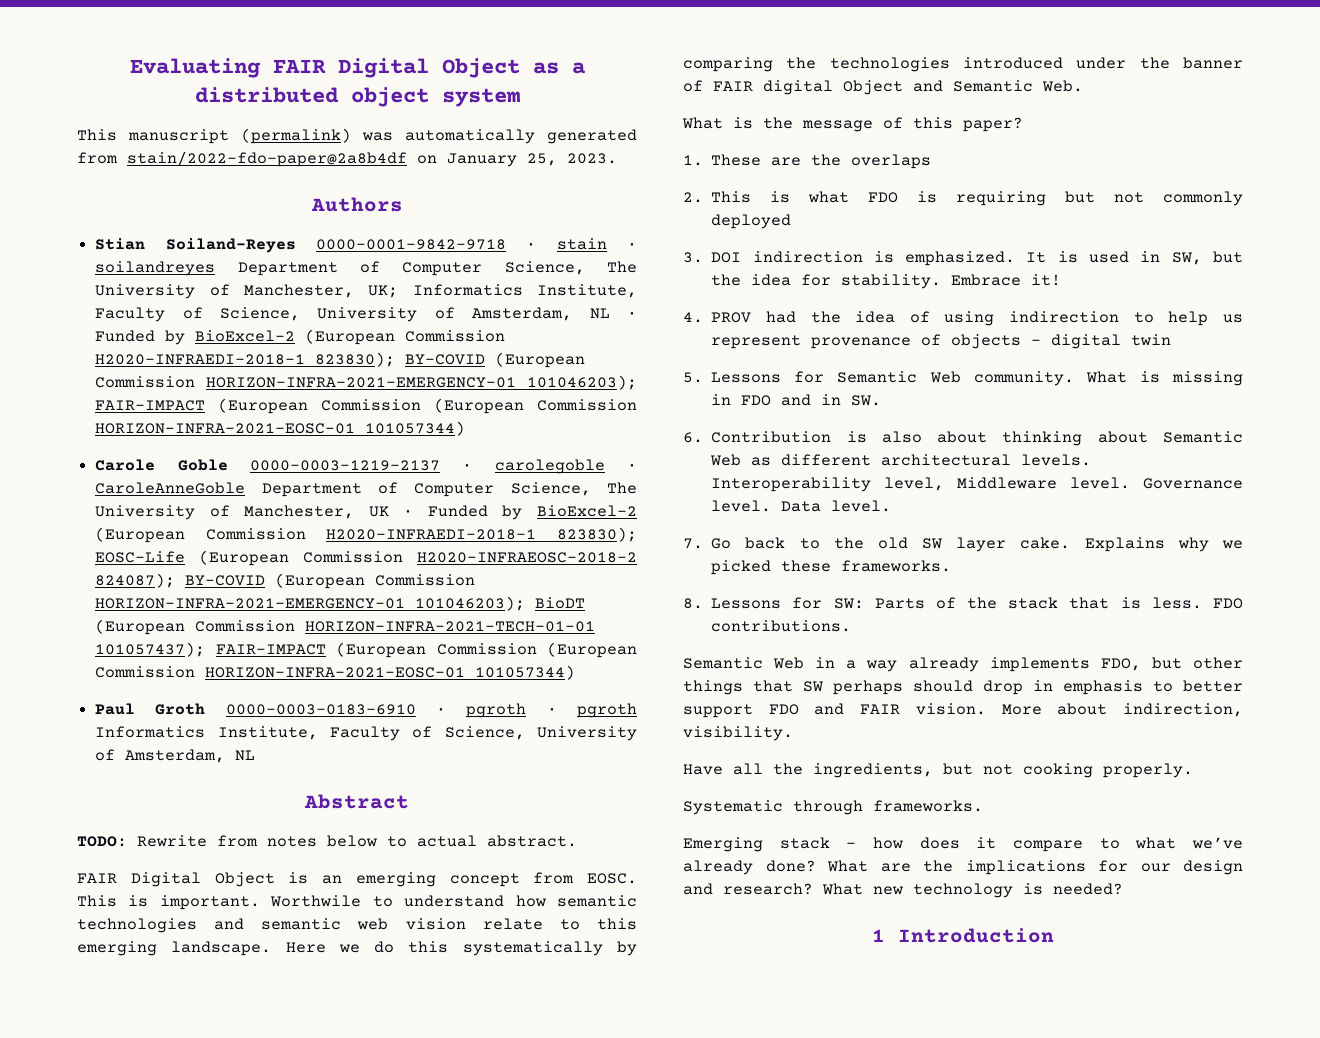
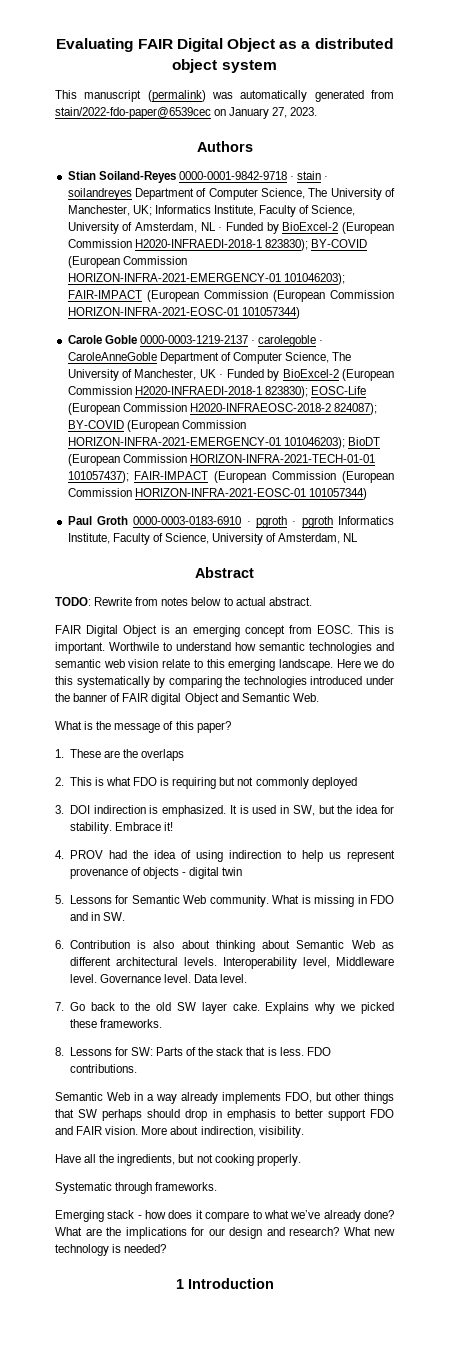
[127,151,407,167] stain/2022-fdo-paper@2a8b4df -> [55,107,211,119] stain/2022-fdo-paper@6539cec
[527,153,557,166] 25, -> [272,107,288,118] 27,

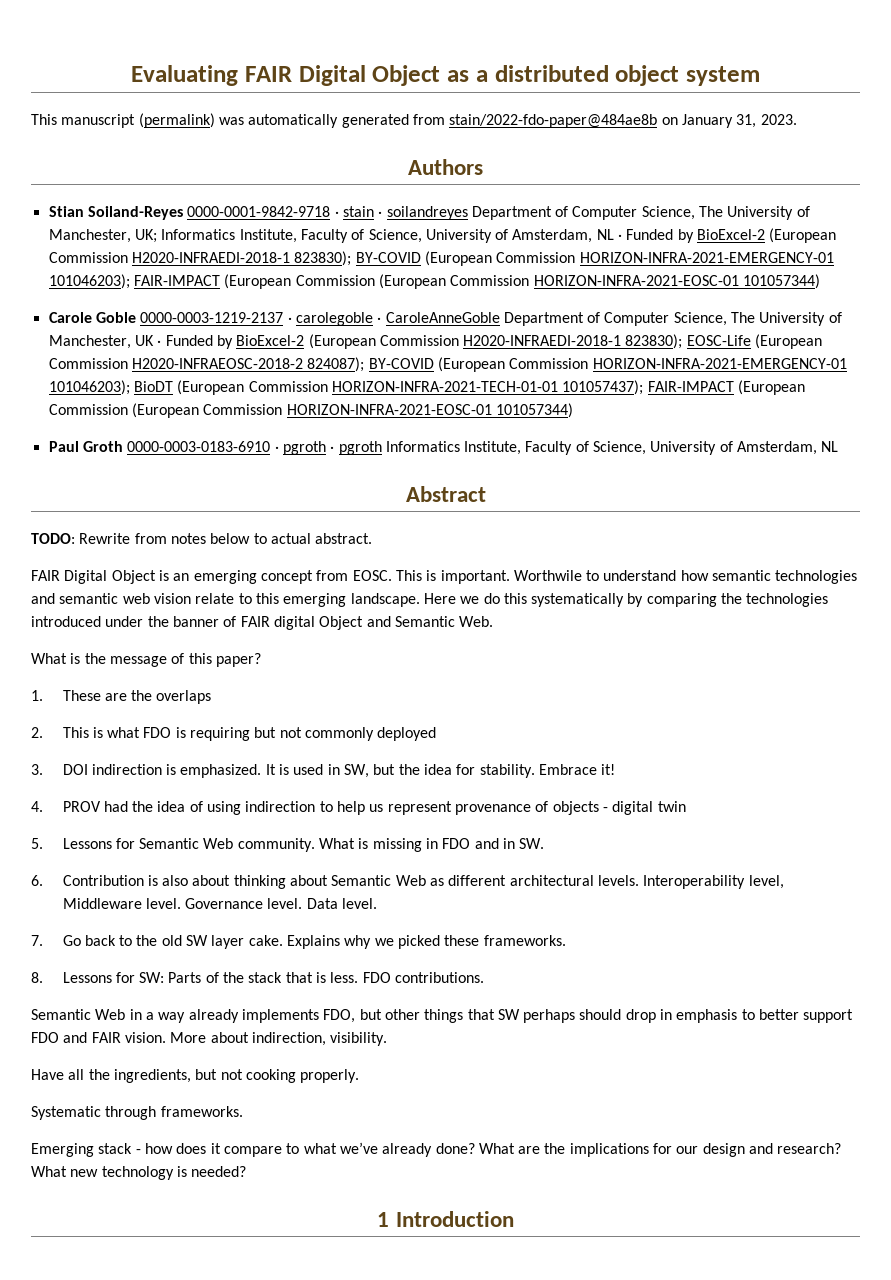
[55,107,211,119] stain/2022-fdo-paper@6539cec -> [449,114,658,128] stain/2022-fdo-paper@484ae8b
[272,107,288,118] 27, -> [736,114,757,128] 31,

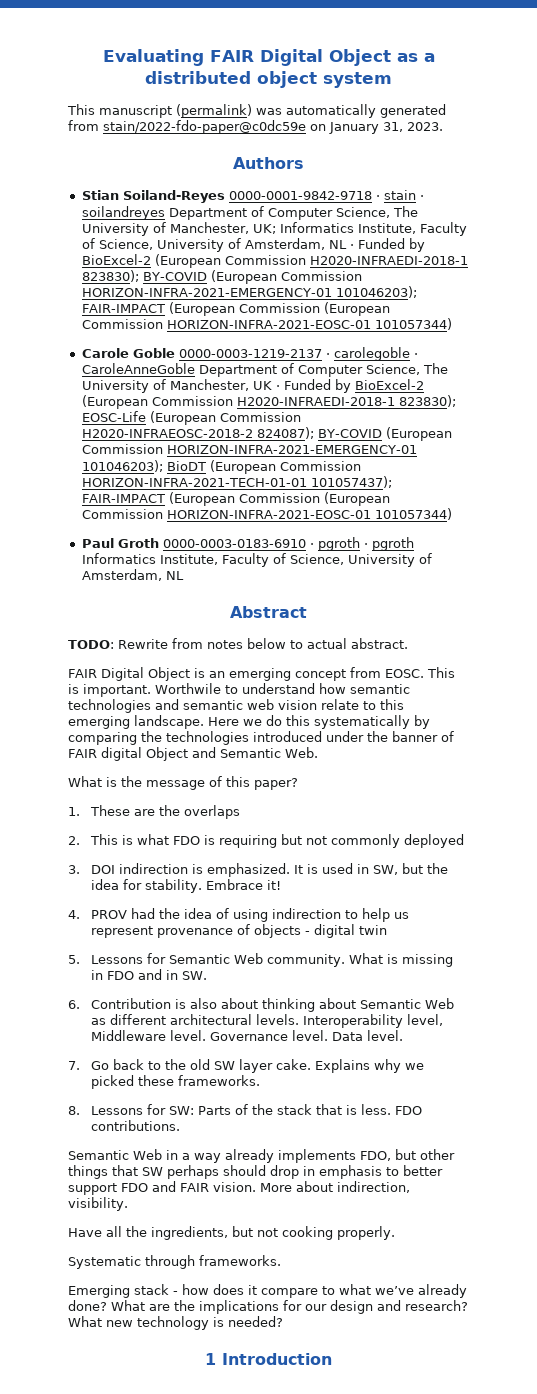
[449,114,658,128] stain/2022-fdo-paper@484ae8b -> [103,120,306,134] stain/2022-fdo-paper@c0dc59e

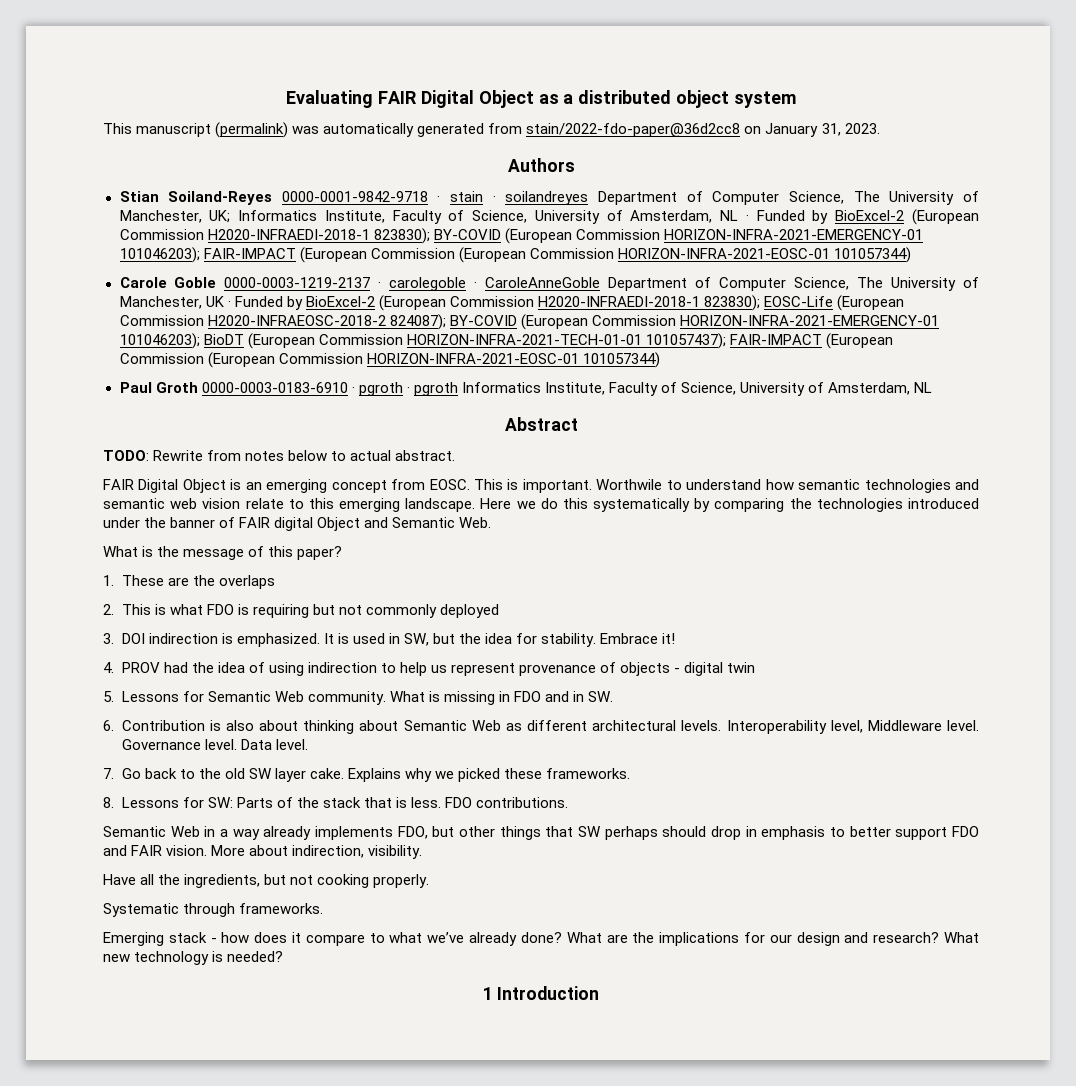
[103,120,306,134] stain/2022-fdo-paper@c0dc59e -> [526,123,741,137] stain/2022-fdo-paper@36d2cc8

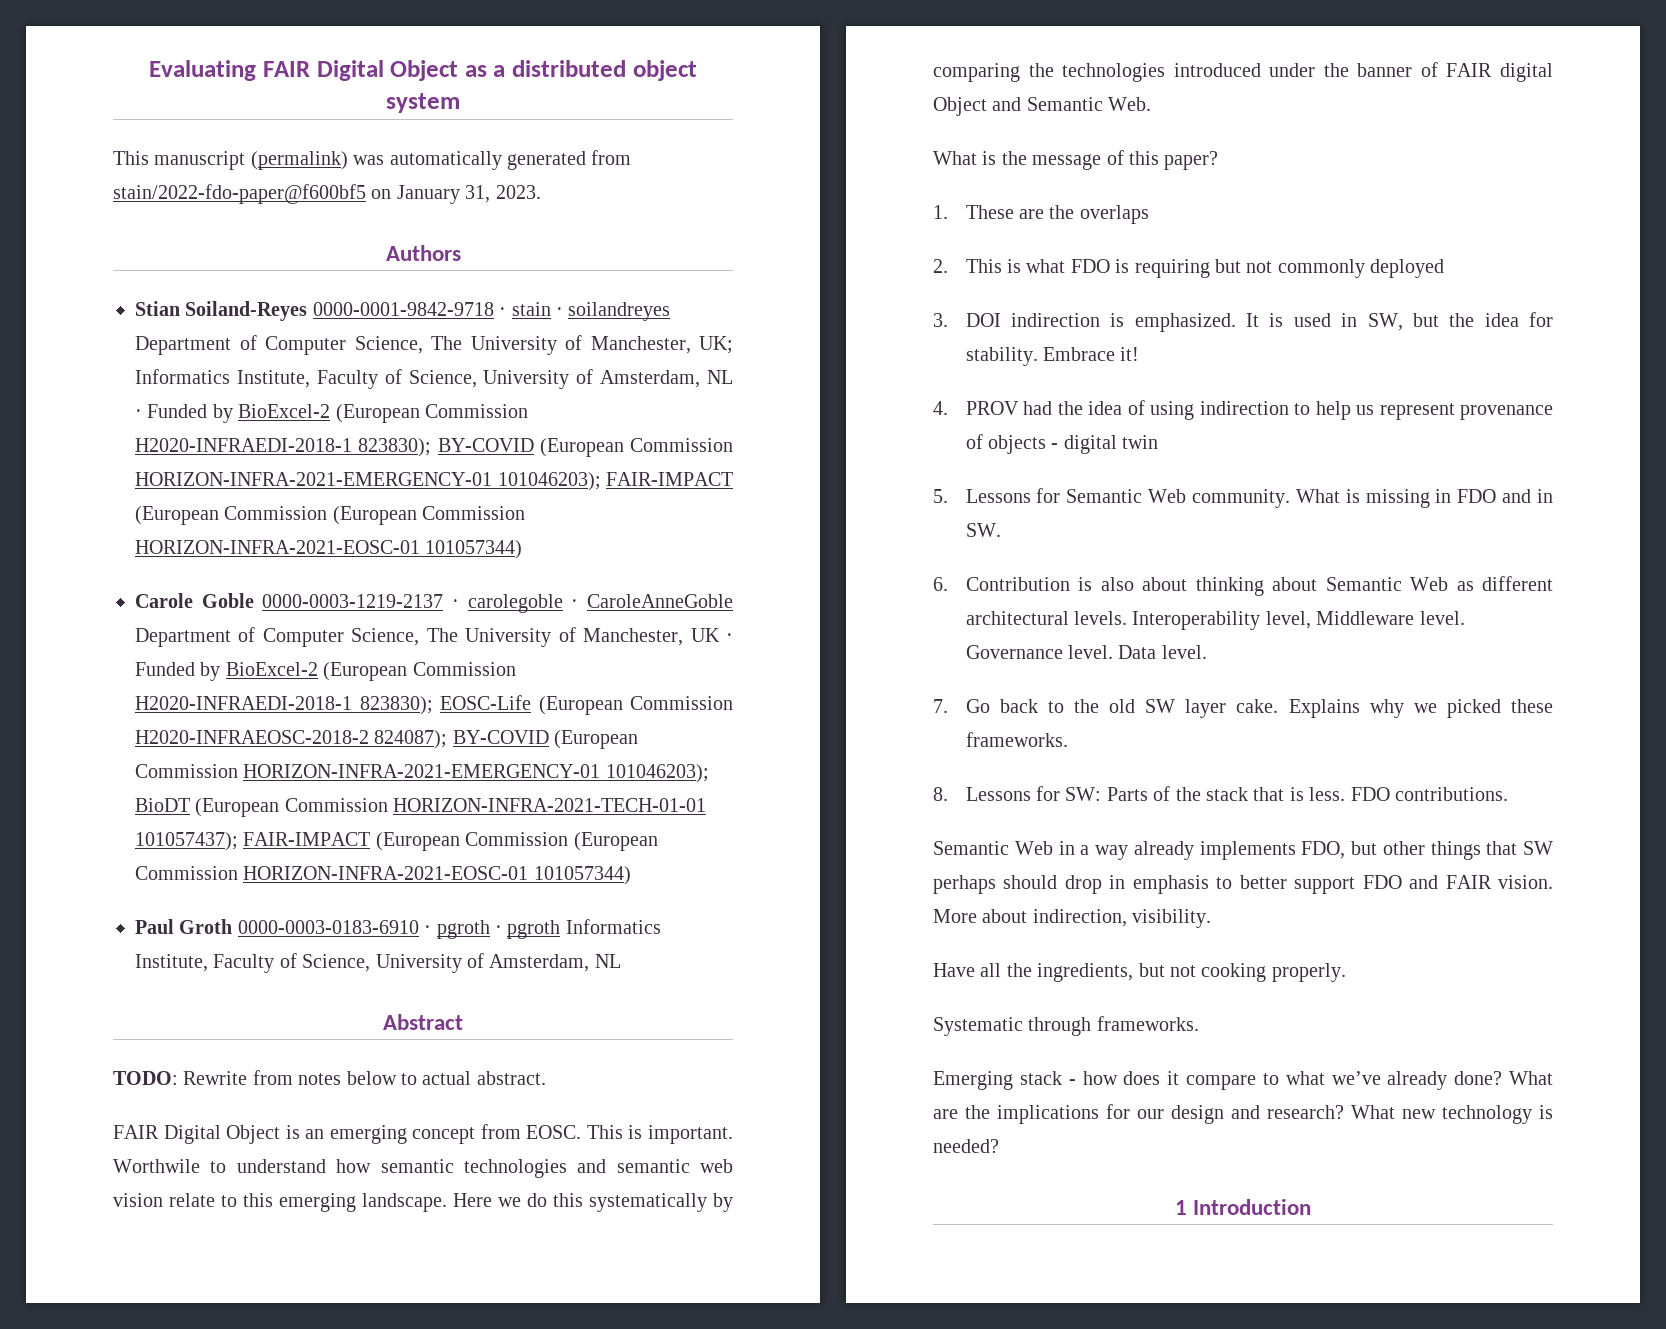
[526,123,741,137] stain/2022-fdo-paper@36d2cc8 -> [113,184,366,204] stain/2022-fdo-paper@f600bf5

